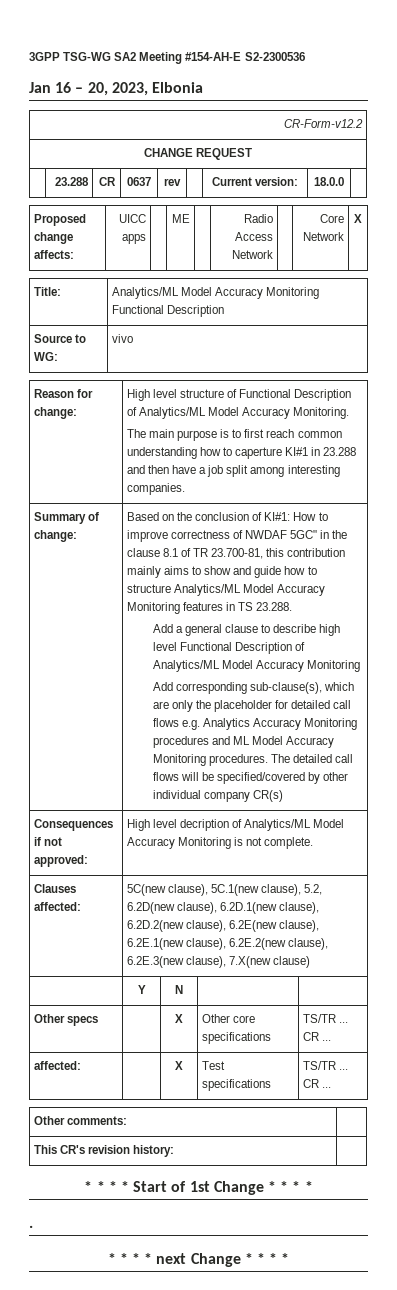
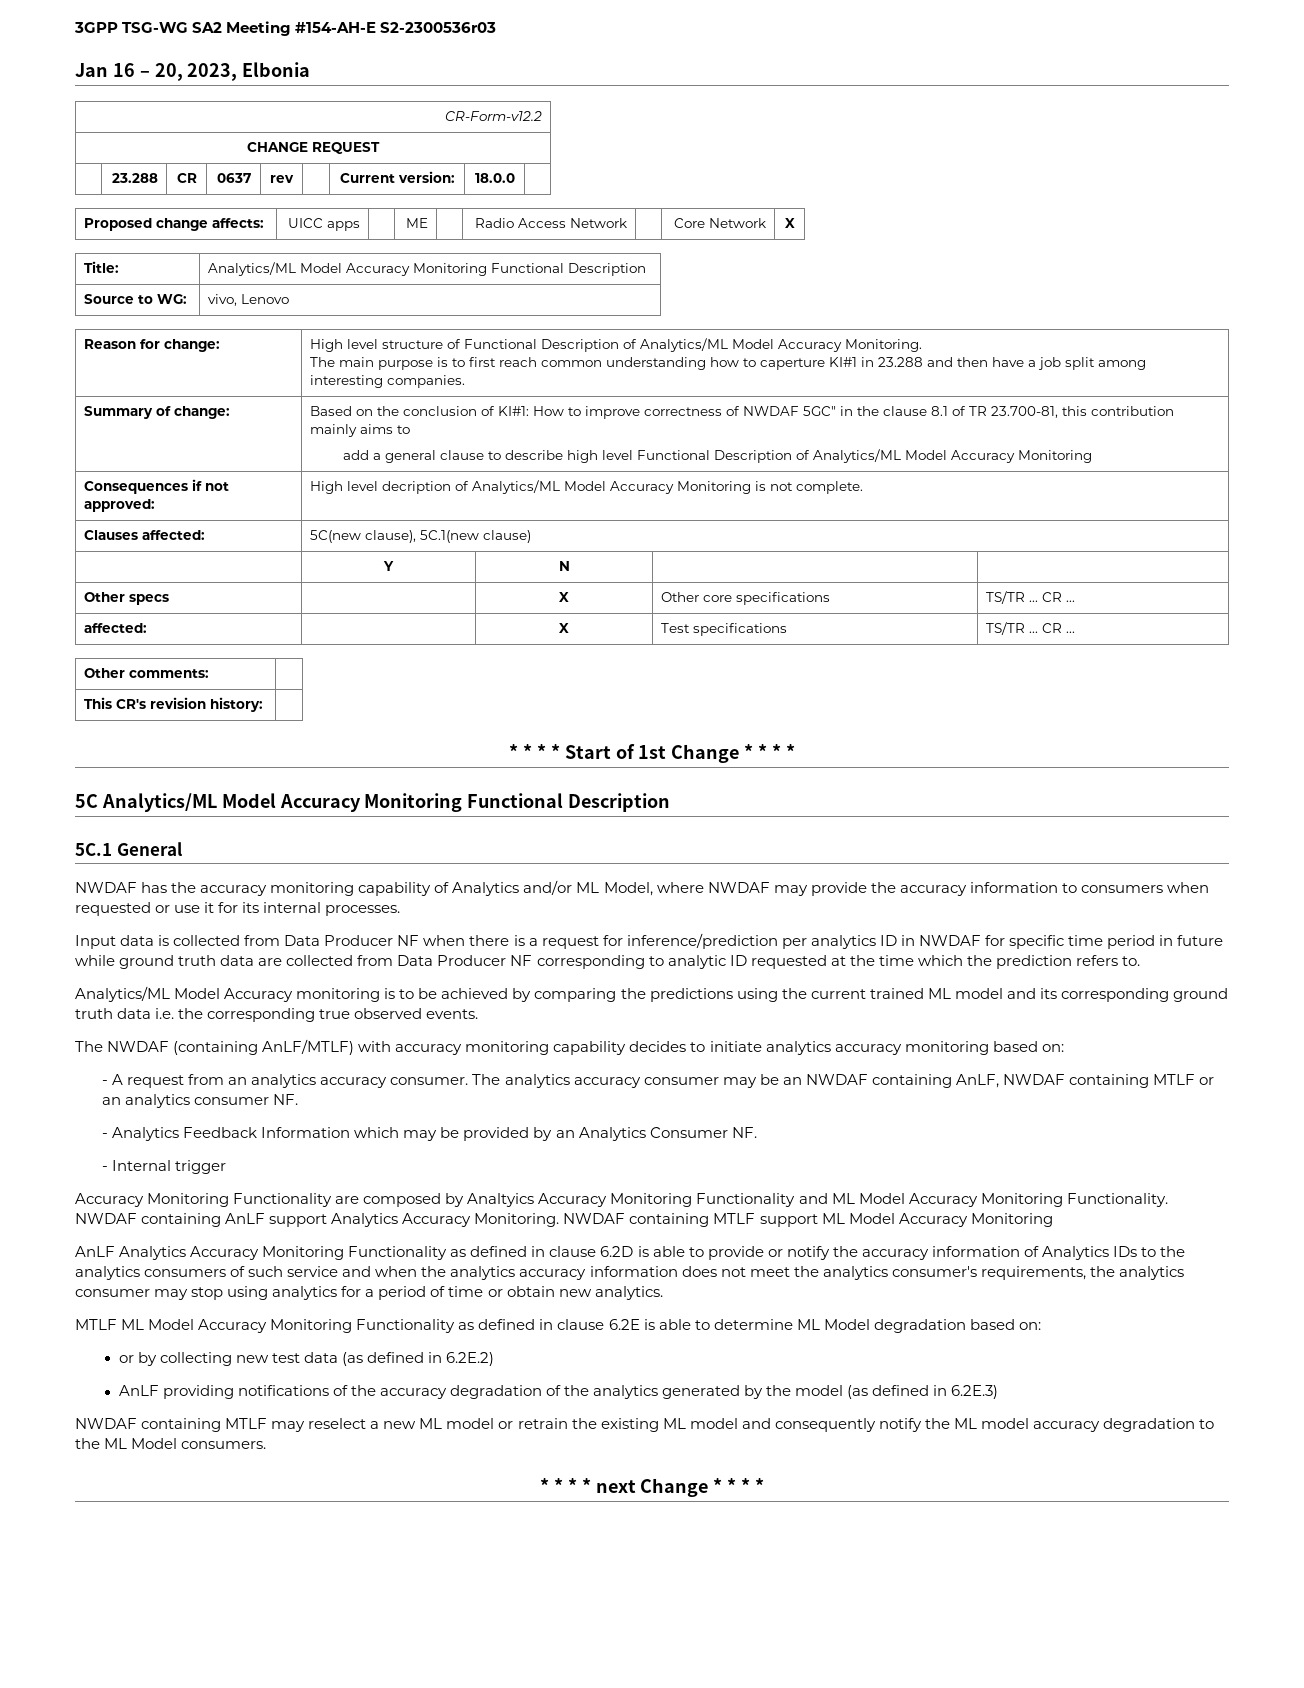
[244,52,305,61] S2-2300536 -> [380,22,497,33] S2-2300536r03
[111,334,133,343] vivo -> [208,294,290,306] vivo, Lenovo
[204,566,317,578] [126,584,326,596] [126,602,293,614] [152,624,173,633] show and guide how to structure Analytics/ML Model Accuracy Monitoring features in TS 23.288. // Add -> [342,450,369,460] // add
[152,682,354,694] [152,700,352,712] [152,718,358,730] [152,736,335,748] [152,754,354,766] [152,772,349,784] [152,790,283,802] // Add corresponding sub-clause(s), which are only the placeholder for detailed call flows e.g. Analytics Accuracy Monitoring procedures and ML Model Accuracy Monitoring procedures. The detailed call flows will be specified/covered by other individual company CR(s) -> (1092, 456) none
[261,884,323,896] [126,902,320,914] [126,920,320,932] [126,938,329,950] [126,956,271,968] clause), 5.2, 6.2D(new clause), 6.2D.1(new clause), 6.2D.2(new clause), 6.2E(new clause), 6.2E.1(new clause), 6.2E.2(new clause), 6.2E.3(new clause), 7.X(new -> (480, 536) none
[29,1225,33,1228] . -> [75,793,671,812] [75,842,182,856] [75,880,1209,896] [75,902,401,916] [75,933,1224,949] [75,955,1141,969] [75,986,1229,1002] [75,1008,479,1022] [75,1039,1064,1055] [102,1074,1215,1088] [102,1094,299,1108] [102,1127,757,1141] [102,1160,227,1174] [75,1193,1168,1207] [75,1213,1053,1227] [75,1246,1186,1260] [75,1266,1184,1280] [75,1286,663,1300] [75,1319,1041,1333] [118,1352,495,1366] [118,1385,999,1399] [75,1418,1215,1432] [75,1438,267,1449] 5C Analytics/ML Model Accuracy Monitoring Functional Description // 5C.1 General // NWDAF has the accuracy monitoring capability of Analytics and/or ML Model, where NWDAF may provide the accuracy information to consumers when requested or use it for its internal processes. // Input data is collected from Data Producer NF when there is a request for inference/prediction per analytics ID in NWDAF for specific time period in future while ground truth data are collected from Data Producer NF corresponding to analytic ID requested at the time which the prediction refers to. // Analytics/ML Model Accuracy monitoring is to be achieved by comparing the predictions using the current trained ML model and its corresponding ground truth data i.e. the corresponding true observed events. // The NWDAF (containing AnLF/MTLF) with accuracy monitoring capability decides to initiate analytics accuracy monitoring based on: // - A request from an analytics accuracy consumer. The analytics accuracy consumer may be an NWDAF containing AnLF, NWDAF containing MTLF or an analytics consumer NF. // - Analytics Feedback Information which may be provided by an Analytics Consumer NF. // - Internal trigger // Accuracy Monitoring Functionality are composed by Analtyics Accuracy Monitoring Functionality and ML Model Accuracy Monitoring Functionality. NWDAF containing AnLF support Analytics Accuracy Monitoring. NWDAF containing MTLF support ML Model Accuracy Monitoring // AnLF Analytics Accuracy Monitoring Functionality as defined in clause 6.2D is able to provide or notify the accuracy information of Analytics IDs to the analytics consumers of such service and when the analytics accuracy information does not meet the analytics consumer's requirements, the analytics consumer may stop using analytics for a period of time or obtain new analytics. // MTLF ML Model Accuracy Monitoring Functionality as defined in clause 6.2E is able to determine ML Model degradation based on: // or by collecting new test data (as defined in 6.2E.2) // AnLF providing notifications of the accuracy degradation of the analytics generated by the model (as defined in 6.2E.3) // NWDAF containing MTLF may reselect a new ML model or retrain the existing ML model and consequently notify the ML model accuracy degradation to the ML Model consumers.

